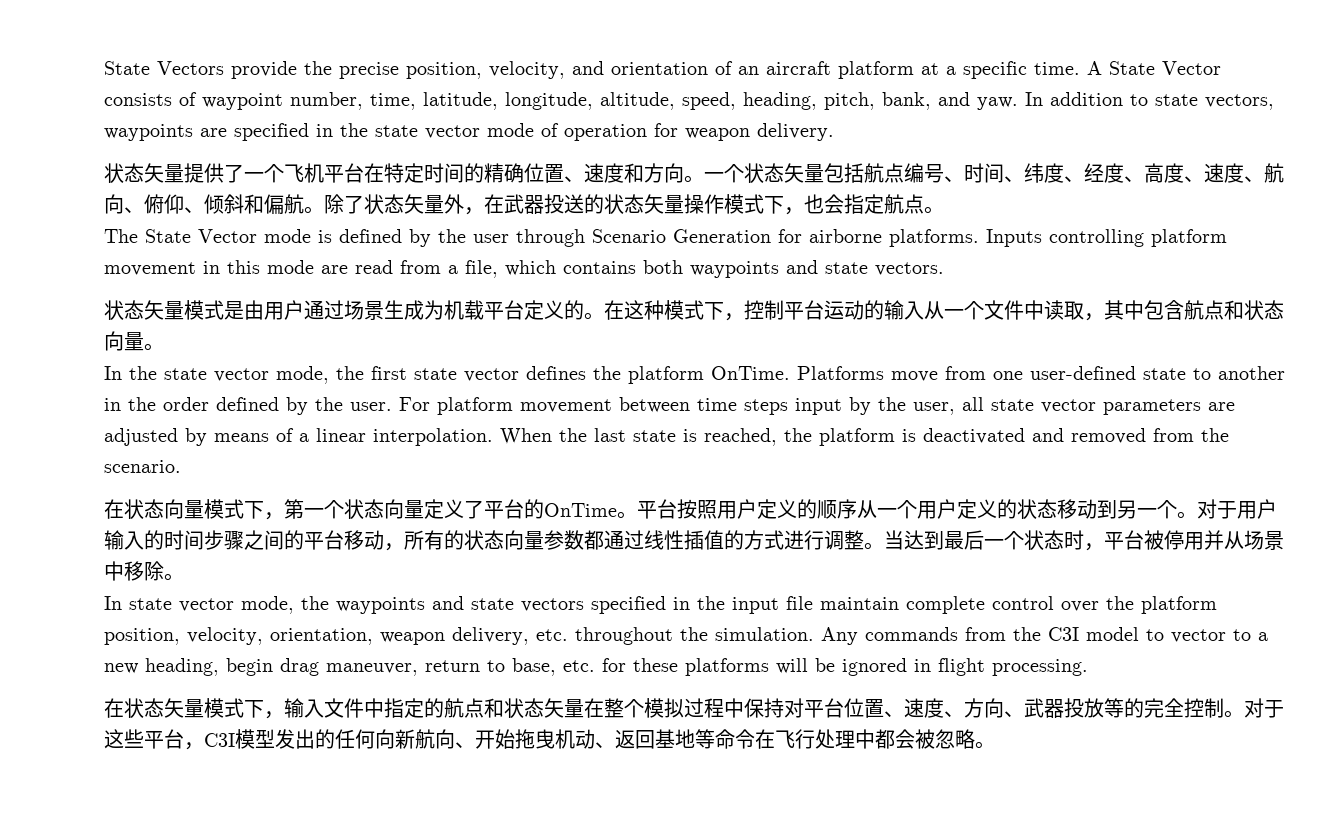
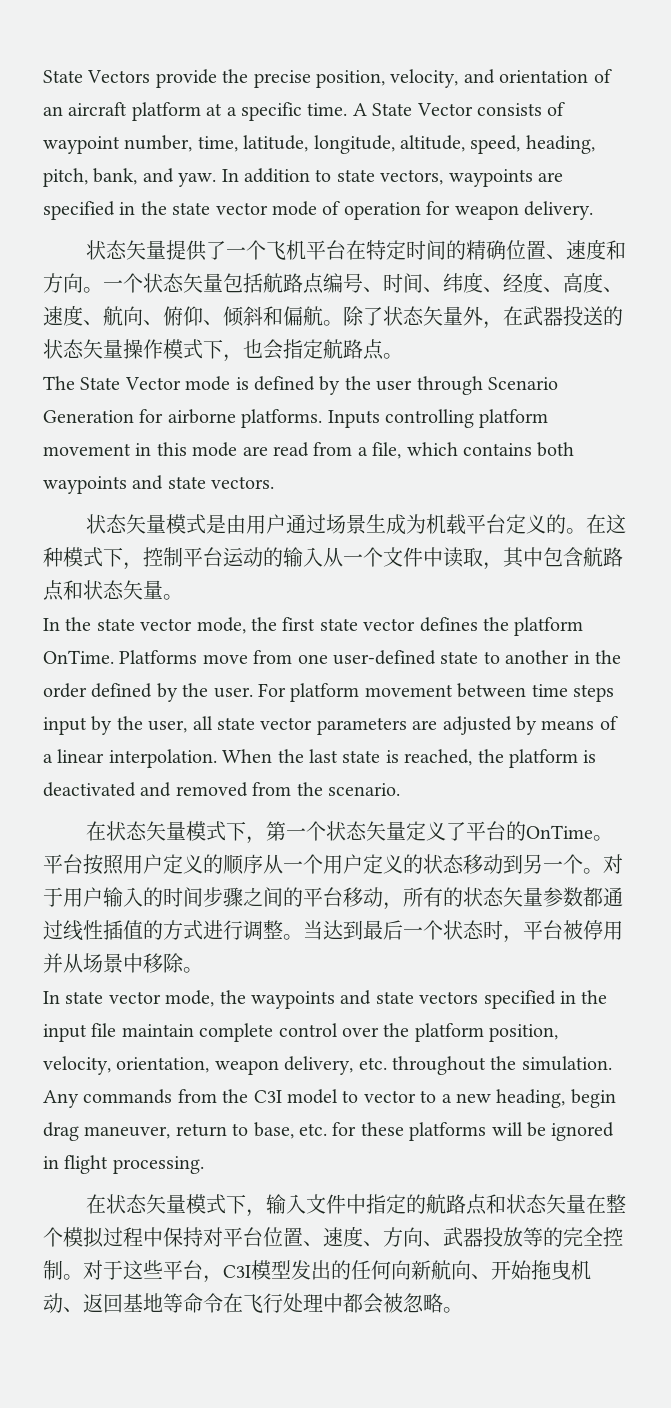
(884, 173) none -> [283,273,303,293] 路
(904, 204) none -> [343,339,363,359] 路
[1204,300,1284,320] [104,331,124,351] 点和状态向 -> [603,547,623,567] [43,580,143,601] 路点和状态矢
[164,499,184,519] 向 -> [145,821,166,841] 矢
[384,499,404,519] 向 -> [365,821,386,841] 矢
[504,530,524,550] 向 -> [503,887,523,907] 矢
(464, 708) none -> [445,1194,466,1214] 路

